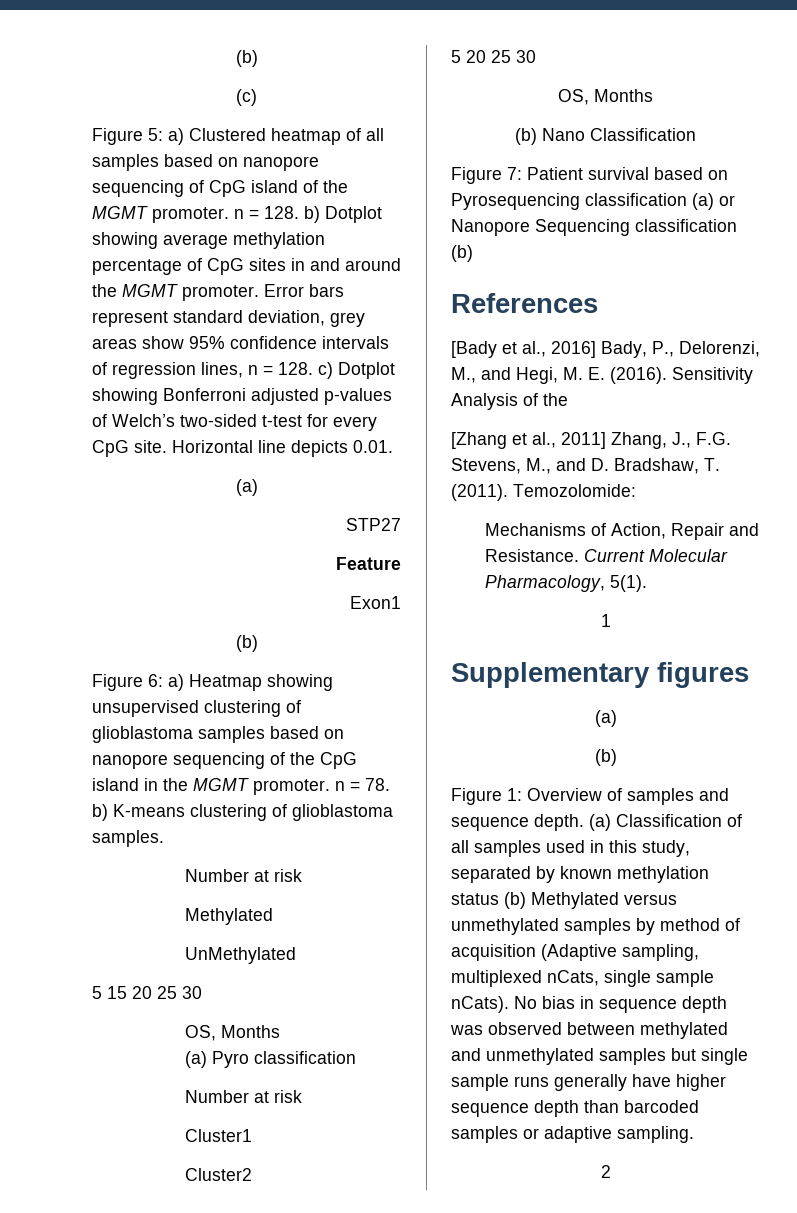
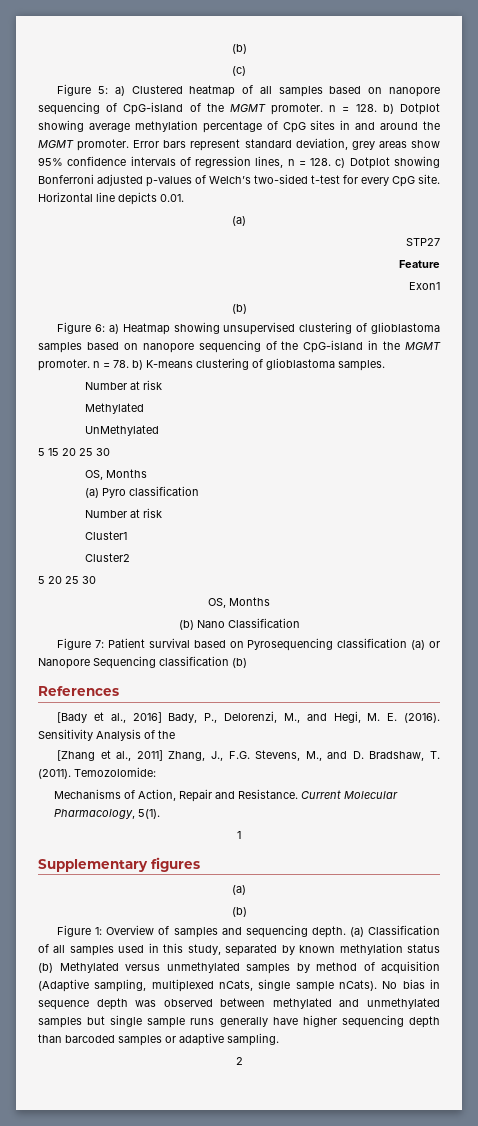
[209,180,298,197] CpG island -> [123,102,184,115] CpG-island
[320,752,357,769] [92,778,139,791] CpG island -> [303,340,364,353] CpG-island
[451,817,529,831] sequence -> [245,925,308,938] sequencing
[451,1103,529,1117] sequence -> [341,1015,404,1028] sequencing

